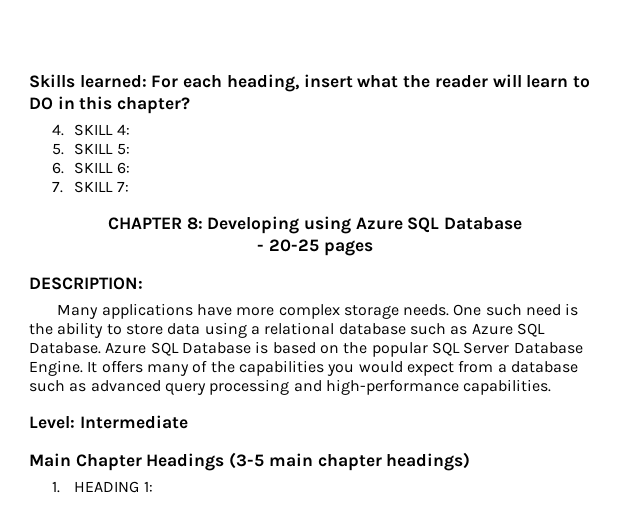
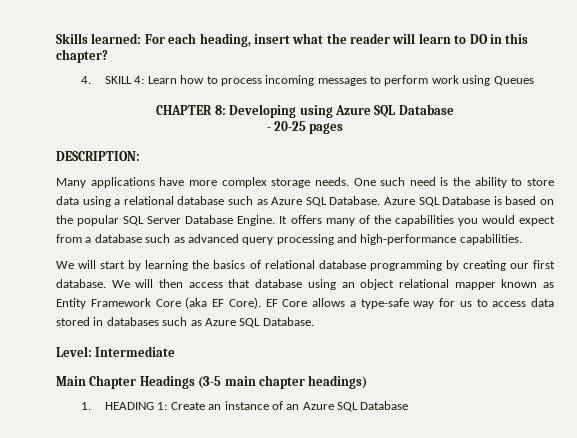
[51,143,130,155] [51,162,130,174] [51,181,129,193] // 5. SKILL 5: // 6. SKILL 6: // 7. SKILL 7: -> [147,75,534,86] Learn how to process incoming messages to perform work using Queues
(552, 387) none -> [56,260,555,271] [56,279,554,290] [56,297,554,309] [56,317,314,328] // We will start by learning the basics of relational database programming by creating our first database. We will then access that database using an object relational mapper known as Entity Framework Core (aka EF Core). EF Core allows a type-safe way for us to access data stored in databases such as Azure SQL Database.
(153, 486) none -> [170,401,409,412] Create an instance of an Azure SQL Database

